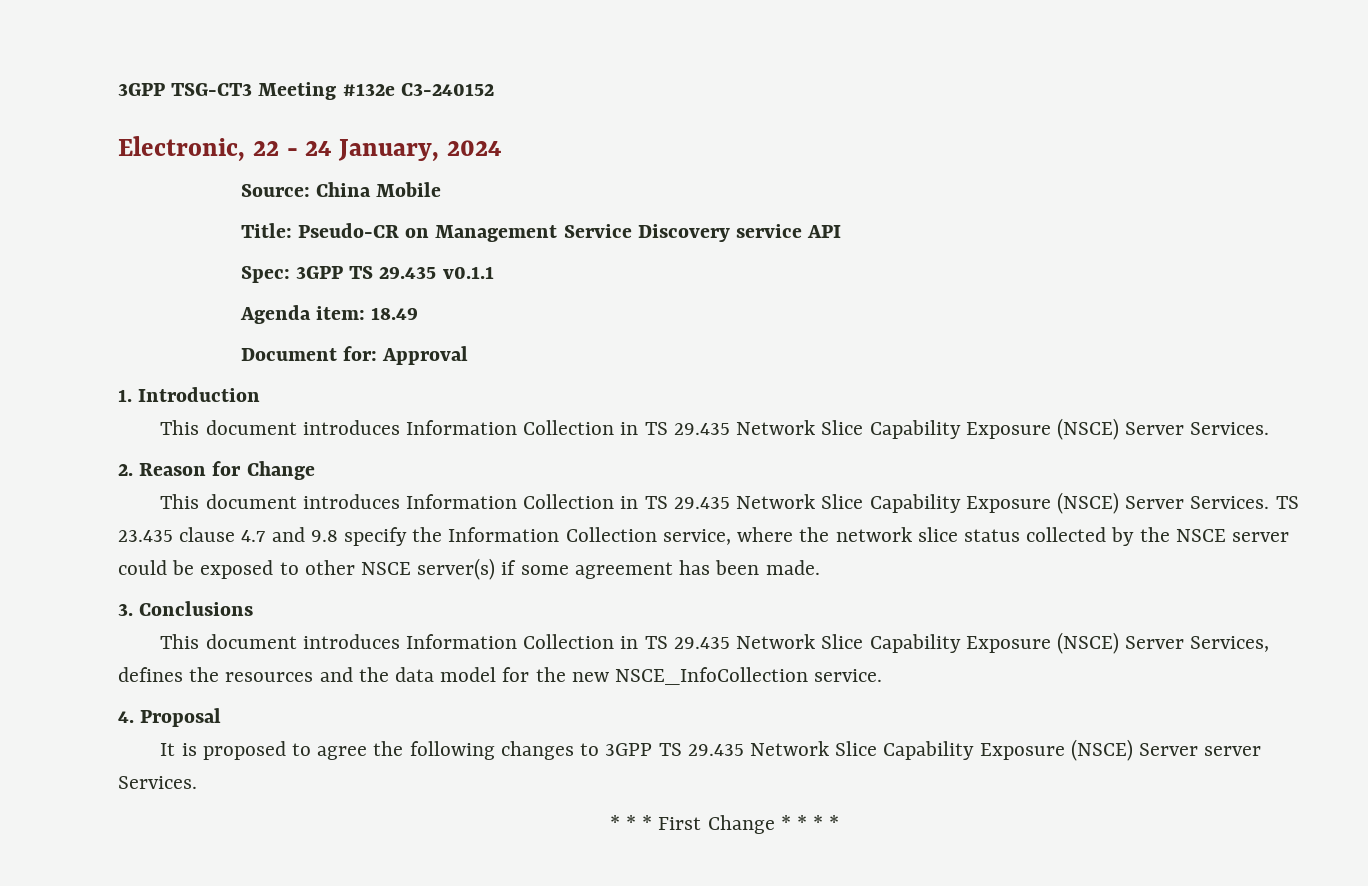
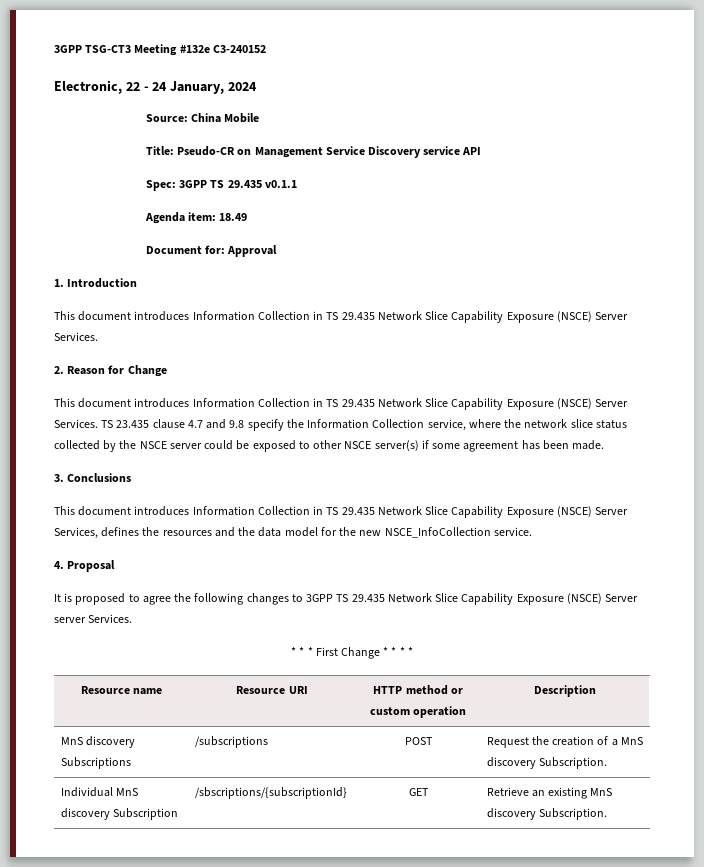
(840, 822) none -> [80,686,163,695] [236,686,308,694] [373,685,463,695] [369,706,467,718] [534,685,596,697] [60,736,136,748] [60,757,131,769] [194,736,268,748] [404,737,433,745] [486,736,643,748] [486,757,608,769] [60,787,139,797] [60,808,179,820] [194,787,347,799] [408,788,429,796] [486,787,613,799] [486,808,608,820] // Resource name | Resource URI | HTTP method or custom operation | Description // MnS discovery Subscriptions | /subscriptions | POST | Request the creation of a MnS discovery Subscription. // Individual MnS discovery Subscription | /sbscriptions/{subscriptionId} | GET | Retrieve an existing MnS discovery Subscription.

